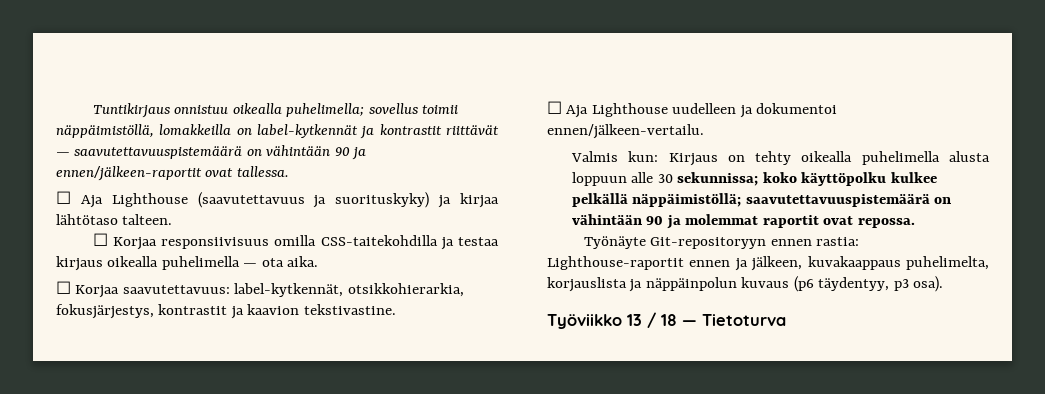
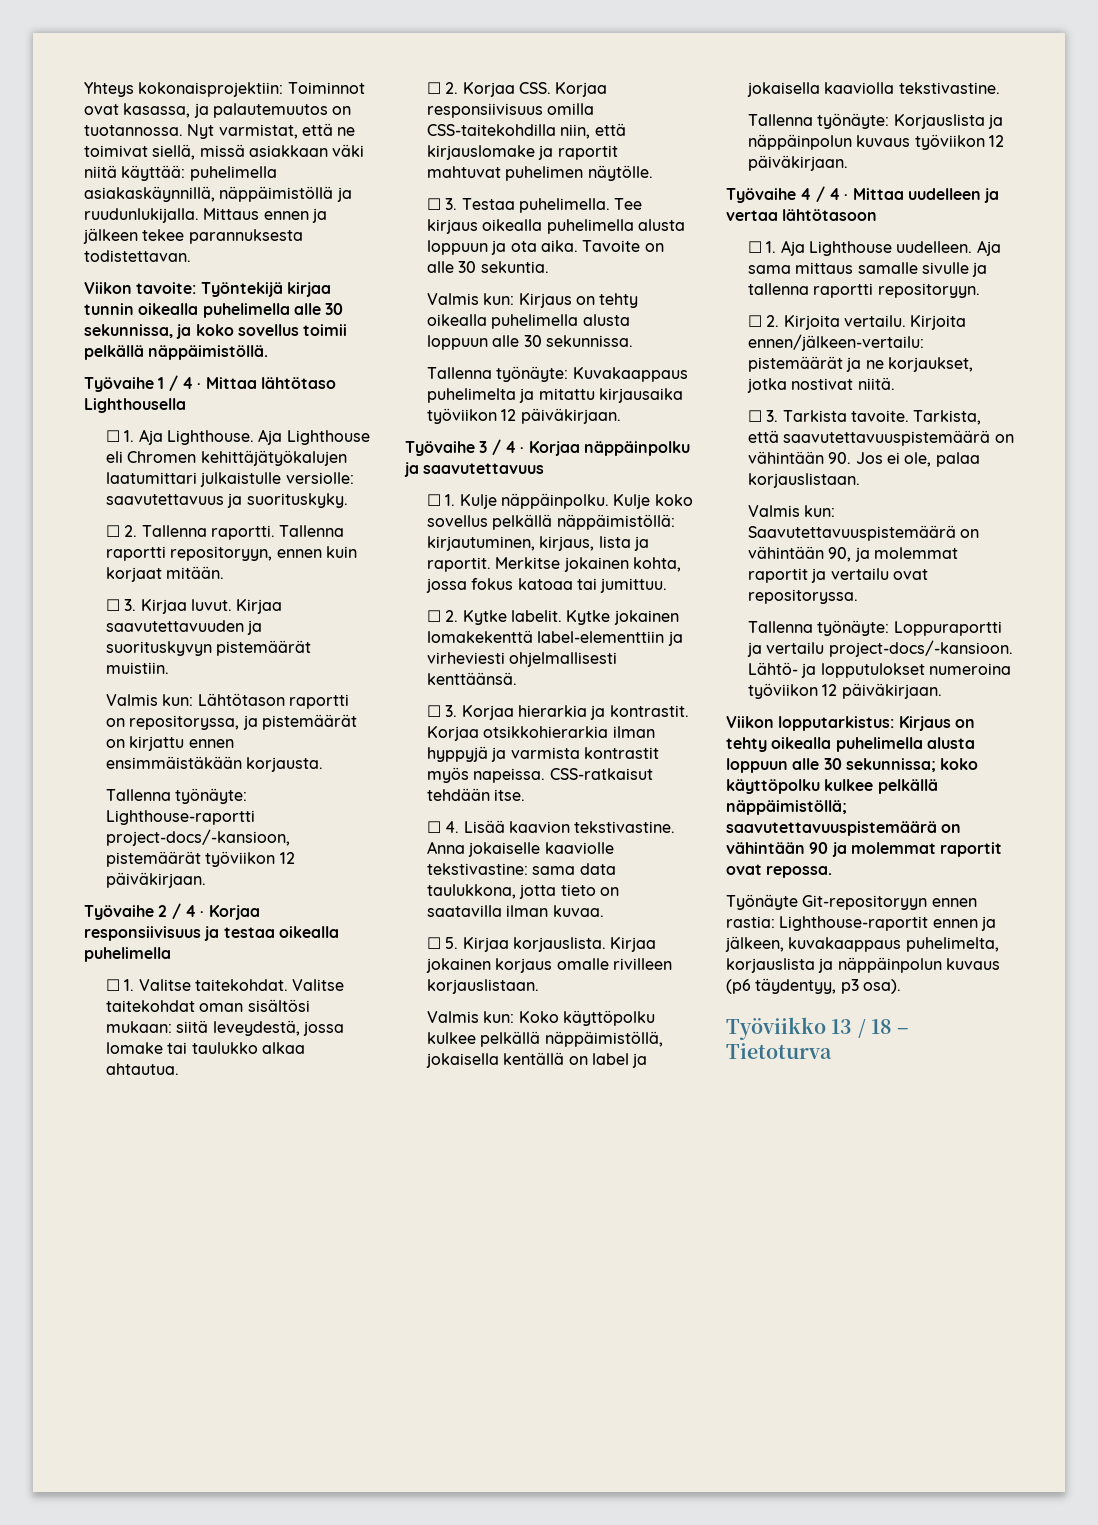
[92,103,459,118] [56,124,499,139] [56,145,367,160] [56,166,289,181] [56,191,499,208] [56,214,173,225] [92,233,499,250] [56,256,319,271] [56,281,464,298] [56,304,396,319] [547,101,838,118] [547,124,704,139] Tuntikirjaus onnistuu oikealla puhelimella; sovellus toimii näppäimistöllä, lomakkeilla on label-kytkennät ja kontrastit riittävät — saavutettavuuspistemäärä on vähintään 90 ja ennen/jälkeen-raportit ovat tallessa. // ☐ Aja Lighthouse (saavutettavuus ja suorituskyky) ja kirjaa lähtötaso talteen. // ☐ Korjaa responsiivisuus omilla CSS-taitekohdilla ja testaa kirjaus oikealla puhelimella — ota aika. // ☐ Korjaa saavutettavuus: label-kytkennät, otsikkohierarkia, fokusjärjestys, kontrastit ja kaavion tekstivastine. // ☐ Aja Lighthouse uudelleen ja dokumentoi ennen/jälkeen-vertailu. -> [84,82,365,97] [84,103,352,118] [84,123,356,139] [84,144,365,160] [84,165,277,181] [84,186,352,202] [84,208,327,223] [83,228,303,244] [84,250,191,262] [84,282,331,297] [84,303,344,318] [84,324,348,339] [84,345,269,360] [84,375,336,392] [84,398,186,413] [105,429,370,445] [105,450,347,466] [105,472,354,487] [105,493,348,508] [105,525,345,540] [105,546,357,561] [105,566,225,582] [105,599,283,614] [105,620,263,635] [105,640,312,656] [105,662,169,674] [105,693,349,709] [105,714,357,730] [105,736,234,751] [105,756,324,772] [105,788,248,804] [105,810,255,825] [105,829,290,846] [105,851,295,867] [105,872,206,888] [84,903,260,920] [84,926,339,941] [84,947,171,962] [105,979,345,991] [105,999,310,1012] [105,1020,344,1036] [105,1042,305,1054] [105,1063,179,1075] [426,82,608,97] [426,103,595,118] [426,123,626,139] [426,145,618,160] [426,165,653,181] [426,198,643,213] [426,219,685,234] [426,240,664,255] [426,261,549,273] Yhteys kokonaisprojektiin: Toiminnot ovat kasassa, ja palautemuutos on tuotannossa. Nyt varmistat, että ne toimivat siellä, missä asiakkaan väki niitä käyttää: puhelimella asiakaskäynnillä, näppäimistöllä ja ruudunlukijalla. Mittaus ennen ja jälkeen tekee parannuksesta todistettavan. // Viikon tavoite: Työntekijä kirjaa tunnin oikealla puhelimella alle 30 sekunnissa, ja koko sovellus toimii pelkällä näppäimistöllä. // Työvaihe 1 / 4 · Mittaa lähtötaso Lighthousella // ☐ 1. Aja Lighthouse. Aja Lighthouse eli Chromen kehittäjätyökalujen laatumittari julkaistulle versiolle: saavutettavuus ja suorituskyky. // ☐ 2. Tallenna raportti. Tallenna raportti repositoryyn, ennen kuin korjaat mitään. // ☐ 3. Kirjaa luvut. Kirjaa saavutettavuuden ja suorituskyvyn pistemäärät muistiin. // Valmis kun: Lähtötason raportti on repositoryssa, ja pistemäärät on kirjattu ennen ensimmäistäkään korjausta. // Tallenna työnäyte: Lighthouse-raportti project-docs/-kansioon, pistemäärät työviikon 12 päiväkirjaan. // Työvaihe 2 / 4 · Korjaa responsiivisuus ja testaa oikealla puhelimella // ☐ 1. Valitse taitekohdat. Valitse taitekohdat oman sisältösi mukaan: siitä leveydestä, jossa lomake tai taulukko alkaa ahtautua. // ☐ 2. Korjaa CSS. Korjaa responsiivisuus omilla CSS-taitekohdilla niin, että kirjauslomake ja raportit mahtuvat puhelimen näytölle. // ☐ 3. Testaa puhelimella. Tee kirjaus oikealla puhelimella alusta loppuun ja ota aika. Tavoite on alle 30 sekuntia.
(673, 178) none -> [545,335,633,347] [426,366,688,382] [426,388,683,403] [426,408,621,424] [405,439,690,456] [404,462,545,477] [426,493,693,509] [426,514,675,530] [426,536,649,551] [426,557,681,572] [425,578,668,593] [426,610,679,625] [426,630,683,646] [426,652,618,667] [426,672,517,685] [426,705,689,720] [426,726,655,741] [426,746,659,762] [426,767,653,783] [426,788,526,801] [426,820,676,833] [426,841,614,857] [426,863,616,875] [426,884,619,899] [426,905,604,917] [426,937,657,952] [425,958,672,973] [426,979,539,994] [426,1010,655,1026] [426,1031,663,1047] [425,1052,648,1068] [746,82,1000,97] [747,113,1003,129] [747,134,1004,150] [747,155,848,171] [726,186,1000,203] [726,209,878,221] [747,240,1001,256] [747,262,988,277] [747,283,980,298] [747,315,967,330] [747,334,924,351] [747,356,973,372] [746,377,895,393] [747,410,982,425] [747,430,1014,446] [747,451,980,467] [747,473,860,488] [747,505,836,517] [747,525,980,541] [747,546,958,562] [747,568,928,583] [747,589,858,604] [747,620,1002,636] [746,640,1013,657] [747,662,1011,678] [747,683,942,699] [726,716,975,731] [726,737,975,752] [726,758,842,773] sekunnissa. // Tallenna työnäyte: Kuvakaappaus puhelimelta ja mitattu kirjausaika työviikon 12 päiväkirjaan. // Työvaihe 3 / 4 · Korjaa näppäinpolku ja saavutettavuus // ☐ 1. Kulje näppäinpolku. Kulje koko sovellus pelkällä näppäimistöllä: kirjautuminen, kirjaus, lista ja raportit. Merkitse jokainen kohta, jossa fokus katoaa tai jumittuu. // ☐ 2. Kytke labelit. Kytke jokainen lomakekenttä label-elementtiin ja virheviesti ohjelmallisesti kenttäänsä. // ☐ 3. Korjaa hierarkia ja kontrastit. Korjaa otsikkohierarkia ilman hyppyjä ja varmista kontrastit myös napeissa. CSS-ratkaisut tehdään itse. // ☐ 4. Lisää kaavion tekstivastine. Anna jokaiselle kaaviolle tekstivastine: sama data taulukkona, jotta tieto on saatavilla ilman kuvaa. // ☐ 5. Kirjaa korjauslista. Kirjaa jokainen korjaus omalle rivilleen korjauslistaan. // Valmis kun: Koko käyttöpolku kulkee pelkällä näppäimistöllä, jokaisella kentällä on label ja jokaisella kaaviolla tekstivastine. // Tallenna työnäyte: Korjauslista ja näppäinpolun kuvaus työviikon 12 päiväkirjaan. // Työvaihe 4 / 4 · Mittaa uudelleen ja vertaa lähtötasoon // ☐ 1. Aja Lighthouse uudelleen. Aja sama mittaus samalle sivulle ja tallenna raportti repositoryyn. // ☐ 2. Kirjoita vertailu. Kirjoita ennen/jälkeen-vertailu: pistemäärät ja ne korjaukset, jotka nostivat niitä. // ☐ 3. Tarkista tavoite. Tarkista, että saavutettavuuspistemäärä on vähintään 90. Jos ei ole, palaa korjauslistaan. // Valmis kun: Saavutettavuuspistemäärä on vähintään 90, ja molemmat raportit ja vertailu ovat repositoryssa. // Tallenna työnäyte: Loppuraportti ja vertailu project-docs/-kansioon. Lähtö- ja lopputulokset numeroina työviikon 12 päiväkirjaan. // Viikon lopputarkistus: Kirjaus on tehty oikealla puhelimella alusta loppuun alle 30
[682,320,697,326] — -> [897,1028,910,1034] –

